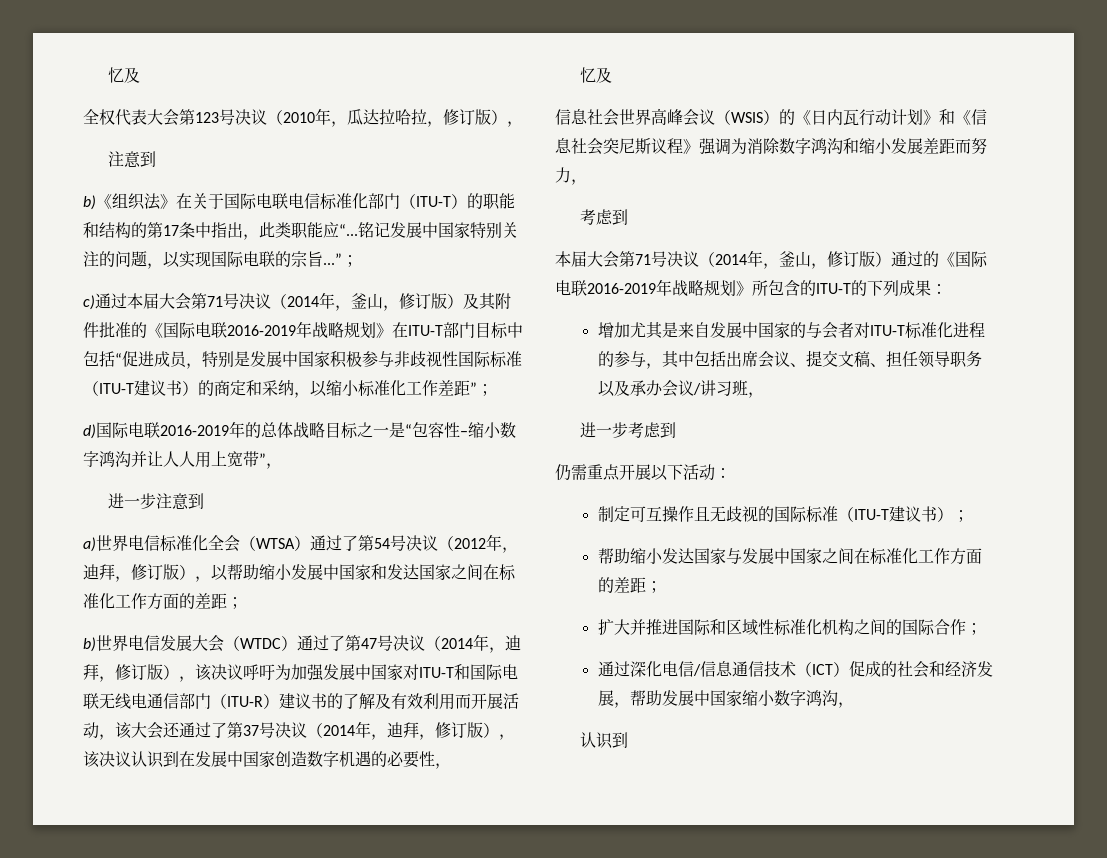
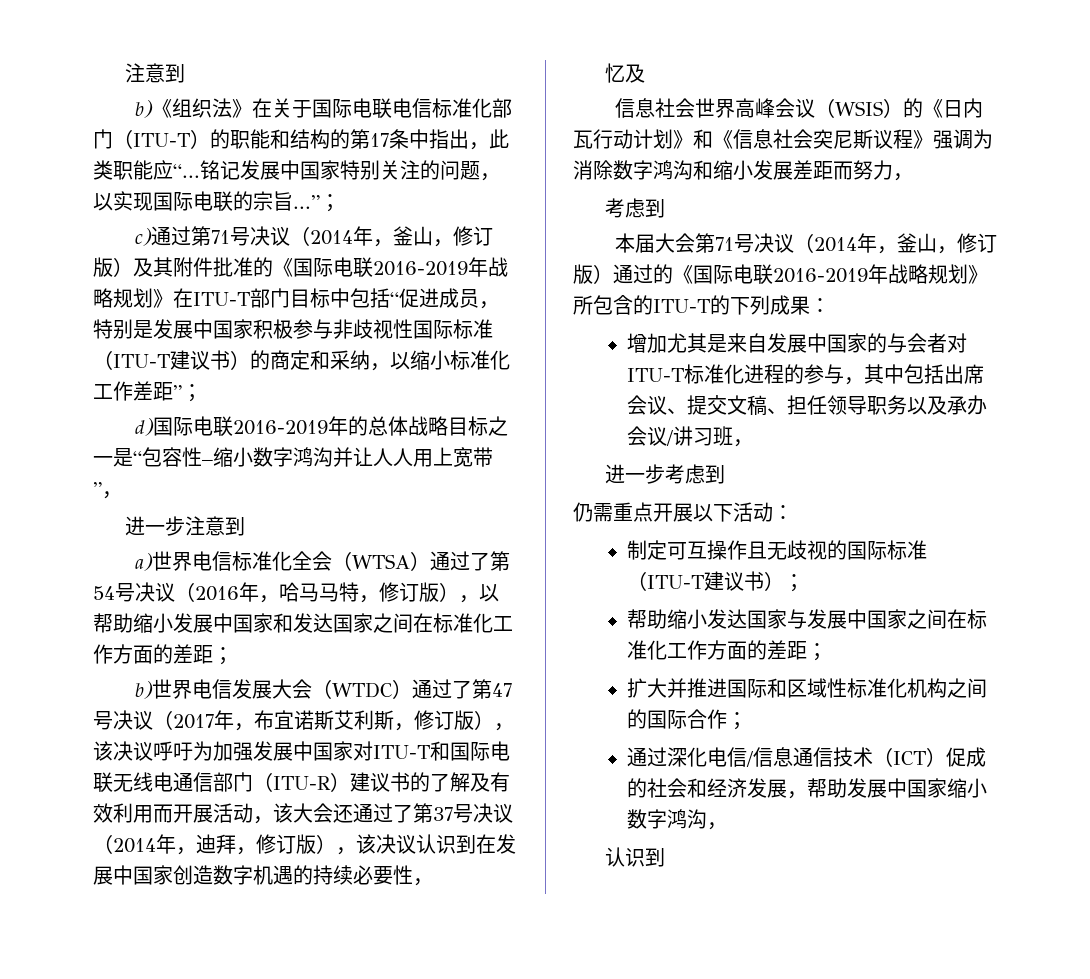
[108,67,141,83] [83,108,523,127] 忆及 // 全权代表大会第123号决议（2010年，瓜达拉哈拉，修订版）， // -> (124, 73) none
[127,293,191,310] 本届大会 -> (191, 236) none
[454,534,518,553] [83,564,115,580] 2012年，迪拜 -> [195,582,359,603] 2016年，哈马马特
[441,634,521,653] [83,664,99,680] 2014年，迪拜 -> [173,710,394,731] 2017年，布宜诺斯艾利斯
(387, 759) none -> [313,865,353,885] 持续

